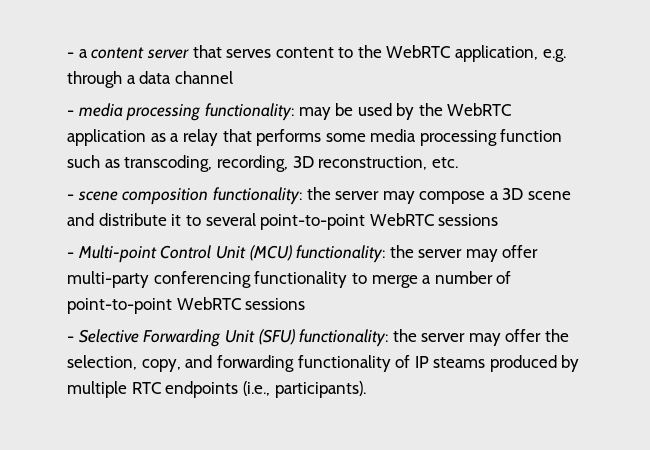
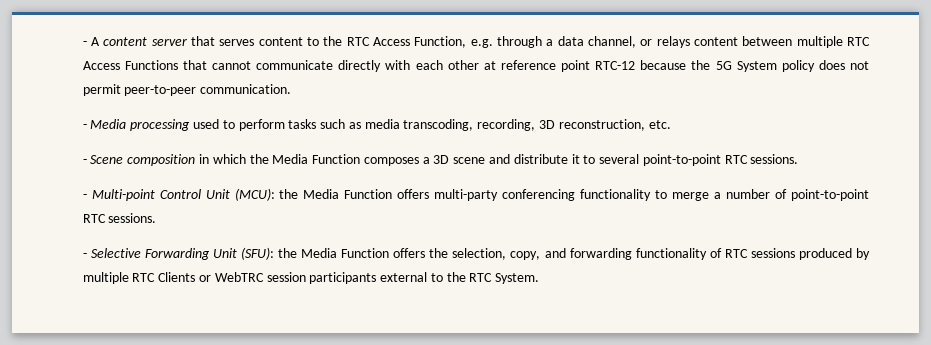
[67,49,88,58] - a -> [82,37,101,46] - A
[386,45,539,62] WebRTC application, -> [346,36,467,48] RTC Access Function,
[174,71,233,84] [67,103,512,121] [67,129,563,146] channel // - media processing functionality: may be used by the WebRTC application as a relay that performs some media processing function -> [588,36,871,48] [82,60,869,72] [82,84,292,96] [82,119,317,131] channel, or relays content between multiple RTC Access Functions that cannot communicate directly with each other at reference point RTC-12 because the 5G System policy does not permit peer-to-peer communication. // - Media processing used to perform tasks
(120, 163) none -> [364,119,400,129] media
[77,187,486,205] scene composition functionality: the server may compose -> [90,154,419,166] Scene composition in which the Media Function composes
[369,213,499,226] WebRTC sessions -> [724,154,799,164] RTC sessions.
[249,245,539,263] (MCU) functionality: the server may offer -> [234,188,430,201] (MCU): the Media Function offers
[176,297,306,310] WebRTC sessions -> [82,213,157,223] RTC sessions.
[258,329,542,347] (SFU) functionality: the server may offer -> [240,247,426,260] (SFU): the Media Function offers
[414,356,486,368] IP steams -> [724,248,795,258] RTC sessions
[165,381,366,398] endpoints (i.e., participants). -> [158,272,540,284] Clients or WebTRC session participants external to the RTC System.

